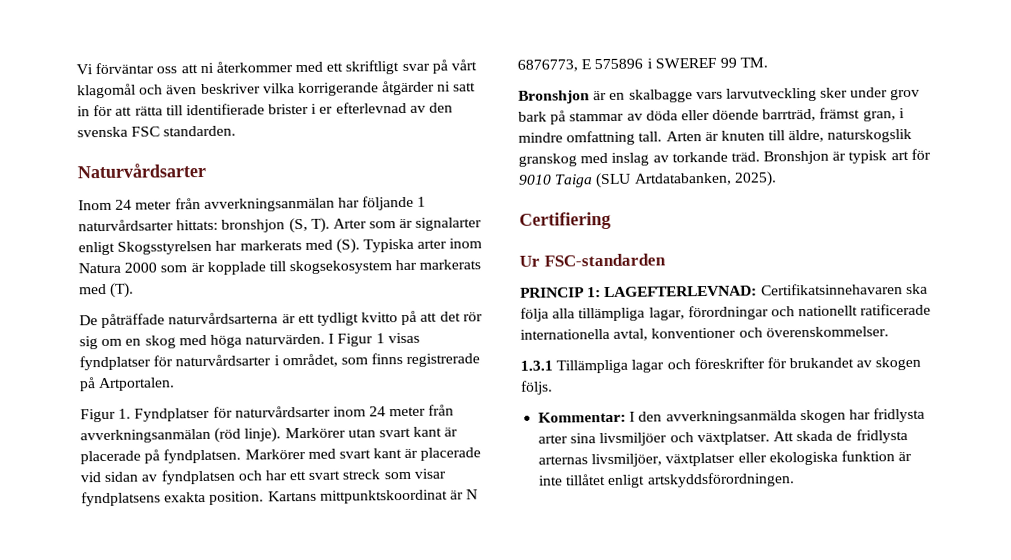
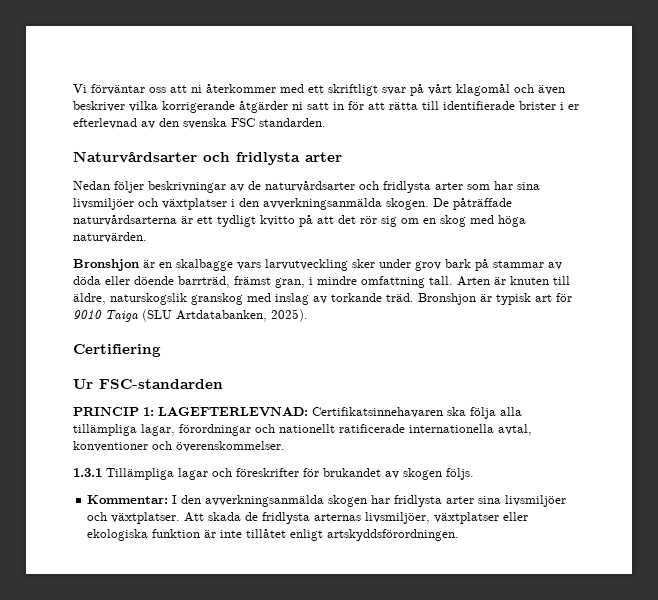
[78,195,427,213] [78,217,483,234] [78,238,483,256] [78,259,482,275] [79,282,135,298] // Inom 24 meter från avverkningsanmälan har följande 1 naturvårdsarter hittats: bronshjon (S, T). Arter som är signalarter enligt Skogsstyrelsen har markerats med (S). Typiska arter inom Natura 2000 som är kopplade till skogsekosystem har markerats med (T). // -> [203,152,342,165] [73,181,540,193] [73,198,429,210] och fridlysta arter // Nedan följer beskrivningar av de naturvårdsarter och fridlysta arter som har sina livsmiljöer och växtplatser i den avverkningsanmälda skogen.
[328,332,420,347] [79,353,481,371] [79,377,176,392] [80,404,455,423] [80,426,459,444] [80,447,482,465] [80,468,446,485] [81,489,479,507] [517,57,769,72] I Figur 1 visas fyndplatser för naturvårdsarter i området, som finns registrerade på Artportalen. // Figur 1. Fyndplatser för naturvårdsarter inom 24 meter från avverkningsanmälan (röd linje). Markörer utan svart kant är placerade på fyndplatsen. Markörer med svart kant är placerade vid sidan av fyndplatsen och har ett svart streck som visar fyndplatsens exakta position. Kartans mittpunktskoordinat är N 6876773, E 575896 i SWEREF 99 TM. -> (147, 237) none

